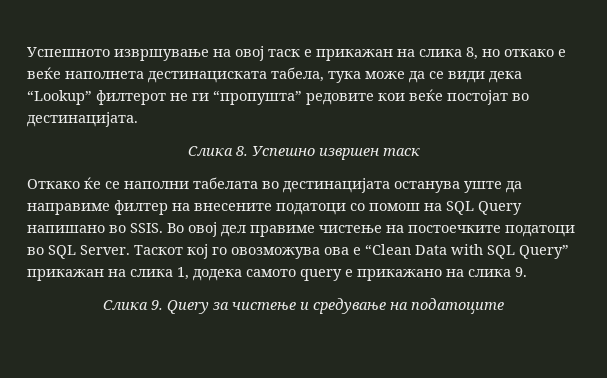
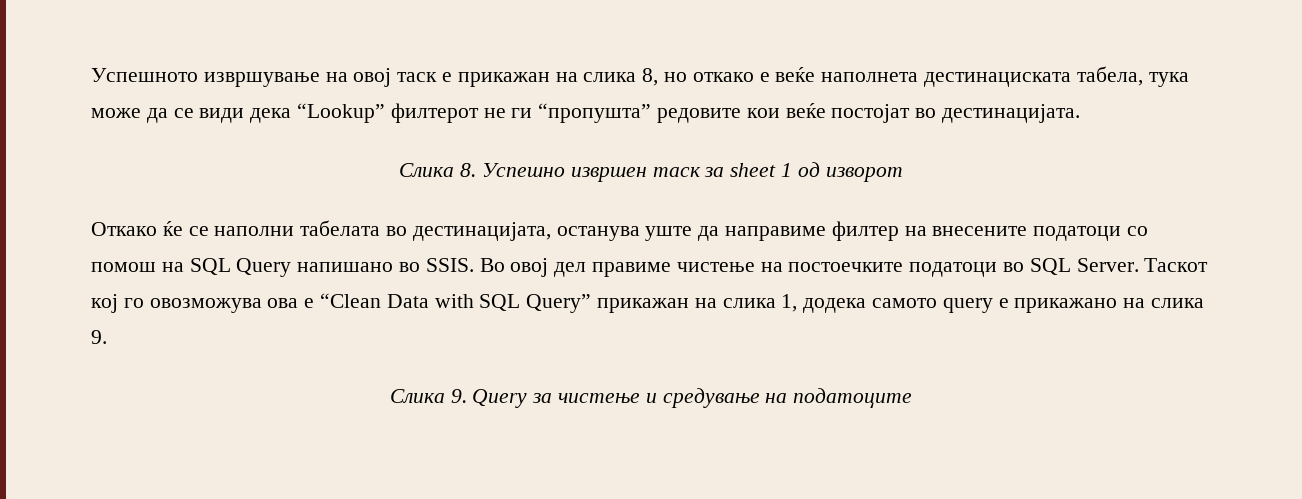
(420, 152) none -> [704,162,903,182] за sheet 1 од изворот
[283,178,390,193] дестинацијата -> [412,222,551,241] дестинацијата,

